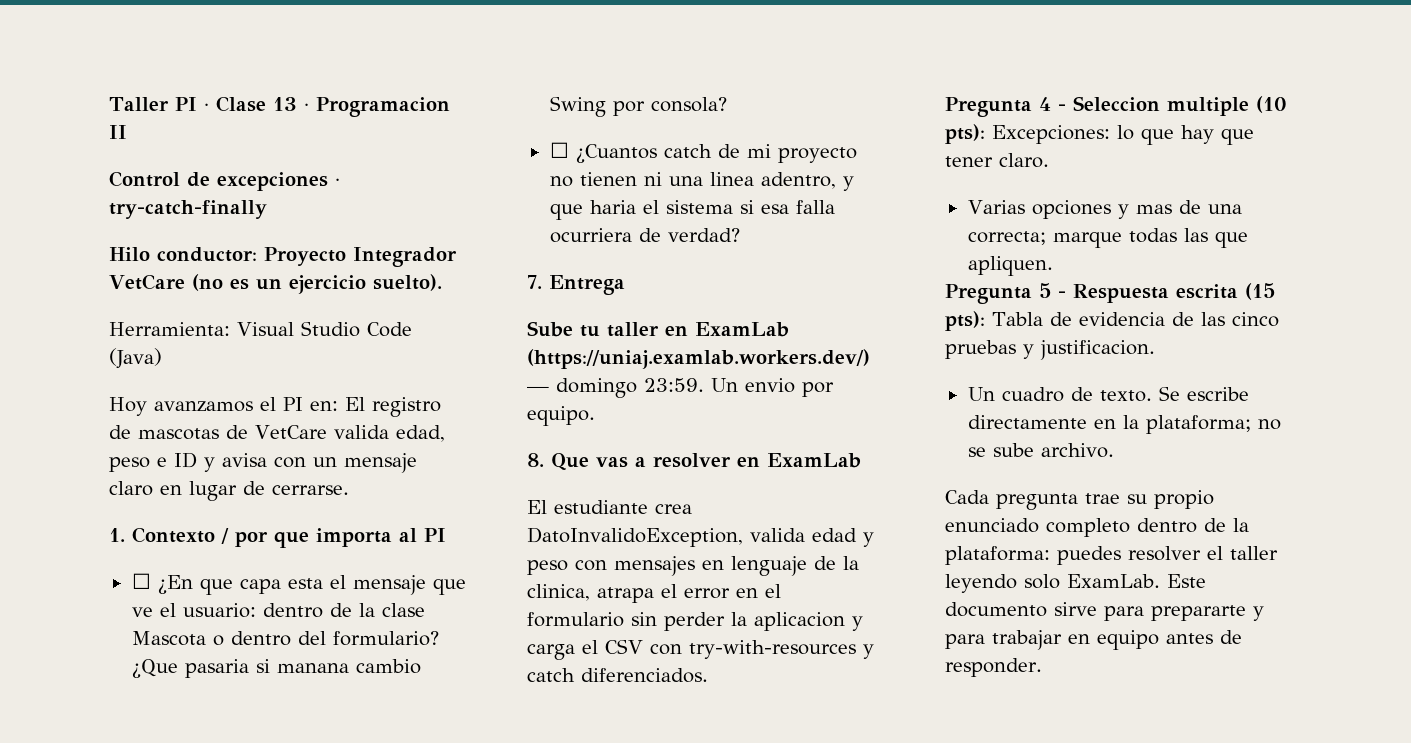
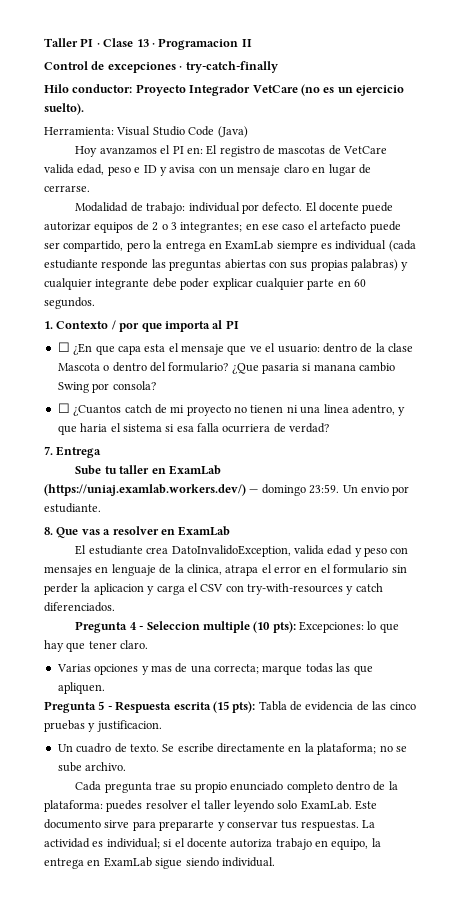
(349, 490) none -> [75,202,394,214] [44,221,401,233] [44,240,416,252] [44,259,409,271] [44,278,366,290] [44,297,95,309] // Modalidad de trabajo: individual por defecto. El docente puede autorizar equipos de 2 o 3 integrantes; en ese caso el artefacto puede ser compartido, pero la entrega en ExamLab siempre es individual (cada estudiante responde las preguntas abiertas con sus propias palabras) y cualquier integrante debe poder explicar cualquier parte en 60 segundos.
[527,406,595,426] equipo. -> [44,503,101,513] estudiante.
[945,630,1242,650] [945,658,1042,677] para trabajar en equipo antes de responder. -> [226,820,375,831] [44,838,381,850] [44,857,275,869] conservar tus respuestas. La actividad es individual; si el docente autoriza trabajo en equipo, la entrega en ExamLab sigue siendo individual.

